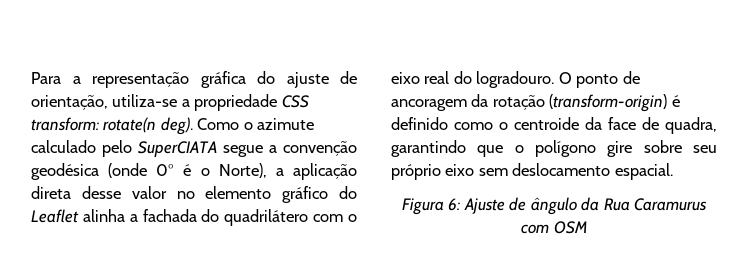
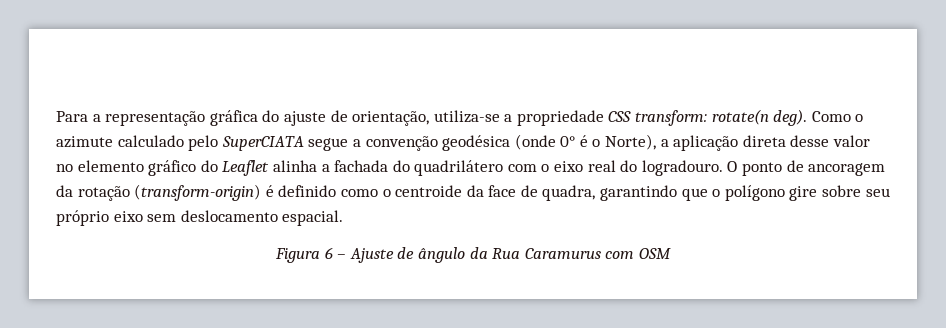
[448,198,461,211] 6: -> [324,247,347,259] 6 –

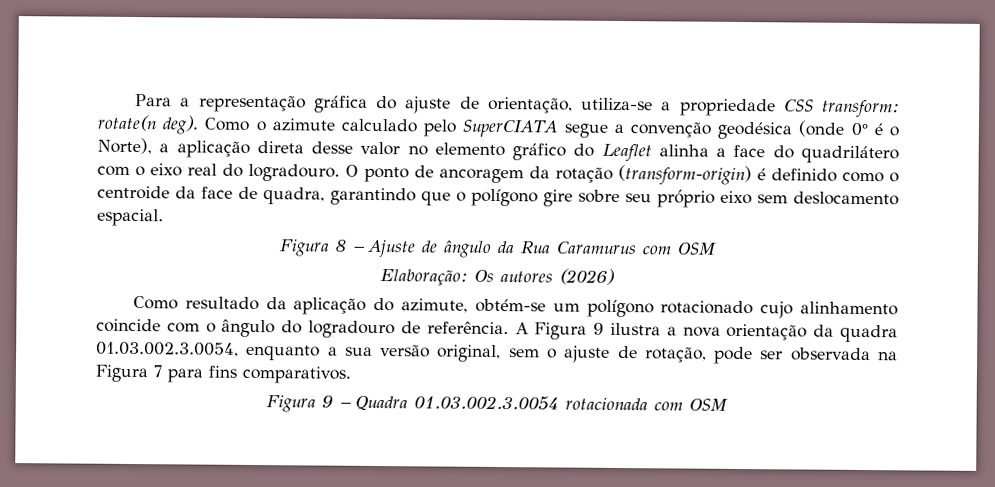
[334,160,389,172] fachada -> [733,144,766,158] face
[324,247,333,259] 6 -> [335,239,347,252] 8
(671, 253) none -> [380,268,615,286] [133,296,898,319] [96,318,898,343] [96,341,899,365] [95,364,351,384] [265,395,728,413] // Elaboração: Os autores (2026) // Como resultado da aplicação do azimute, obtém-se um polígono rotacionado cujo alinhamento coincide com o ângulo do logradouro de referência. A Figura 9 ilustra a nova orientação da quadra 01.03.002.3.0054, enquanto a sua versão original, sem o ajuste de rotação, pode ser observada na Figura 7 para fins comparativos. // Figura 9 – Quadra 01.03.002.3.0054 rotacionada com OSM

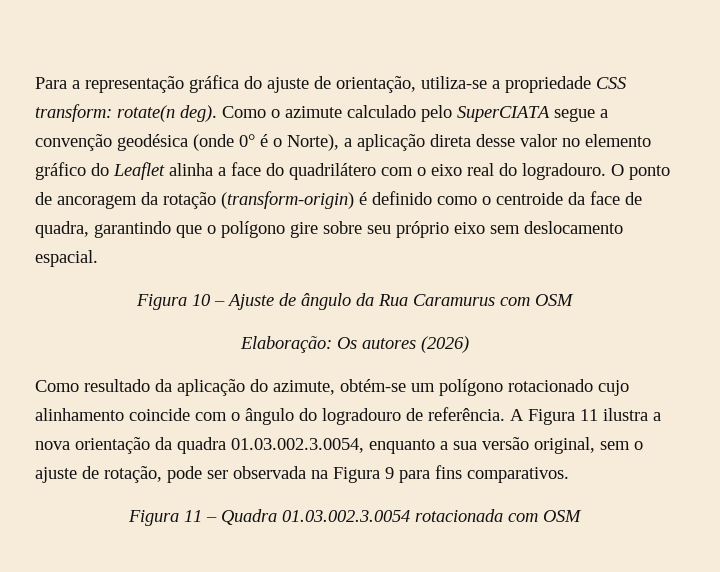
[335,239,347,252] 8 -> [192,294,211,306] 10
[593,322,605,335] 9 -> [580,409,598,421] 11
[153,365,162,378] 7 -> [385,467,394,479] 9
[321,395,333,408] 9 -> [184,510,202,522] 11

